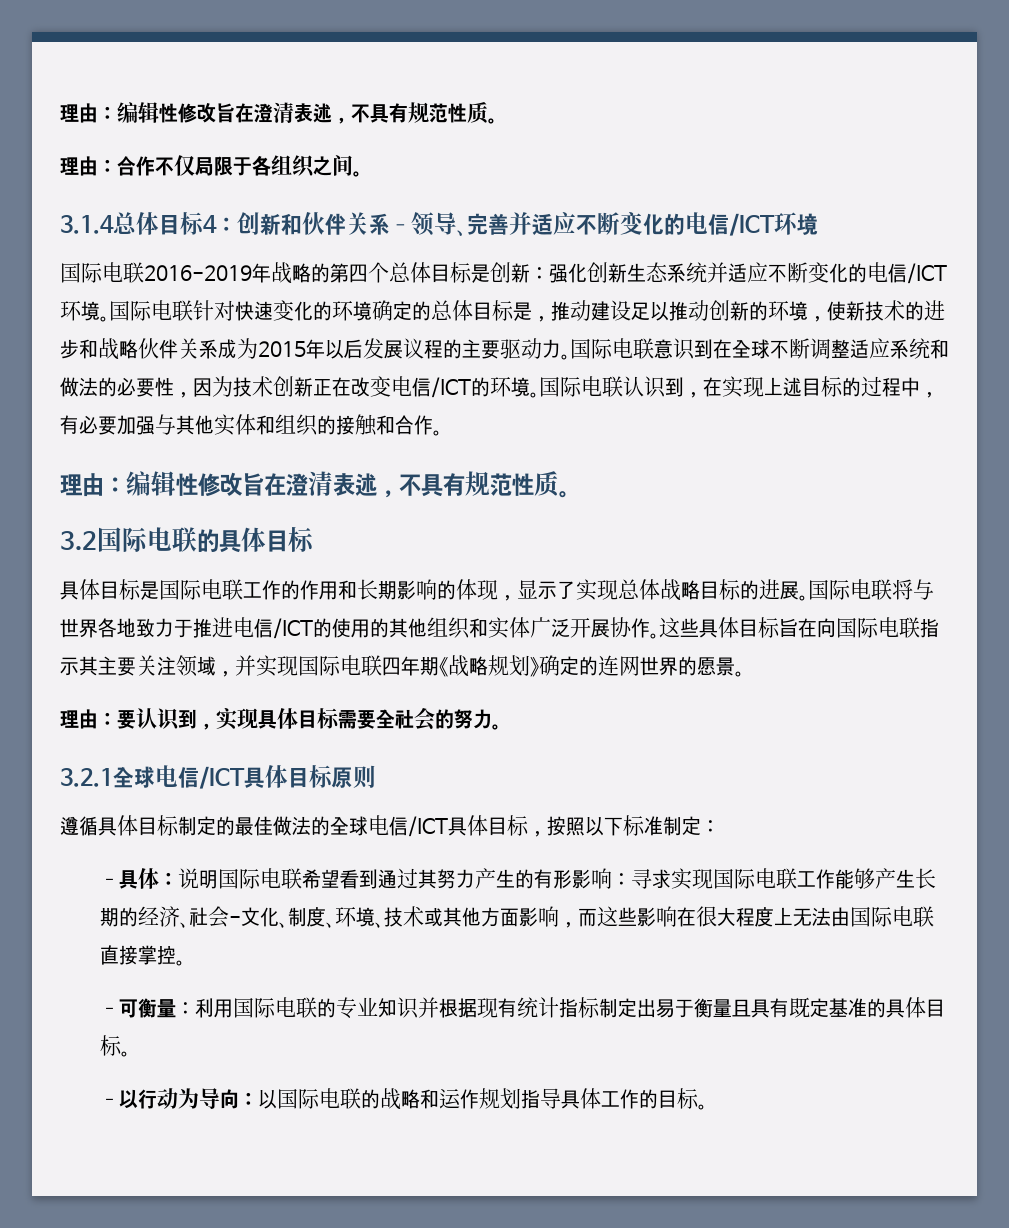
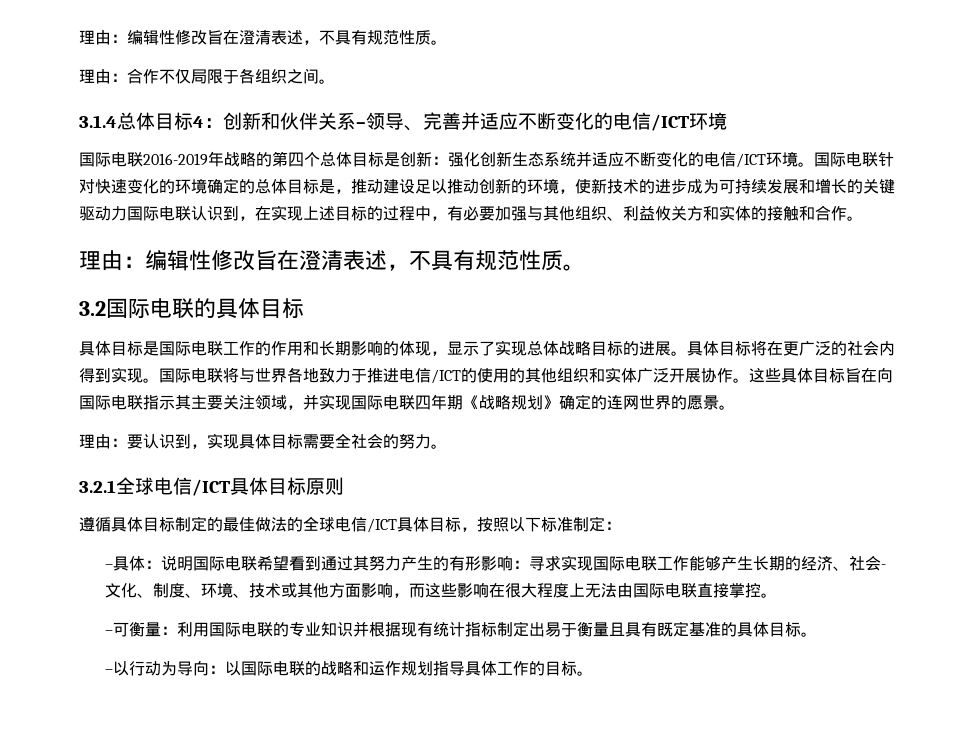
[79,338,949,360] [60,376,539,398] 和战略伙伴关系成为2015年以后发展议程的主要驱动力。国际电联意识到在全球不断调整适应系统和做法的必要性，因为技术创新正在改变电信/ICT的环境。 -> [687,178,895,194] [79,206,127,221] 成为可持续发展和增长的关键驱动力
[214,414,318,436] 实体和组织 -> [575,205,751,221] 组织、利益攸关方和实体
(808, 598) none -> [687,340,895,356] [79,367,159,383] 具体目标将在更广泛的社会内得到实现。

